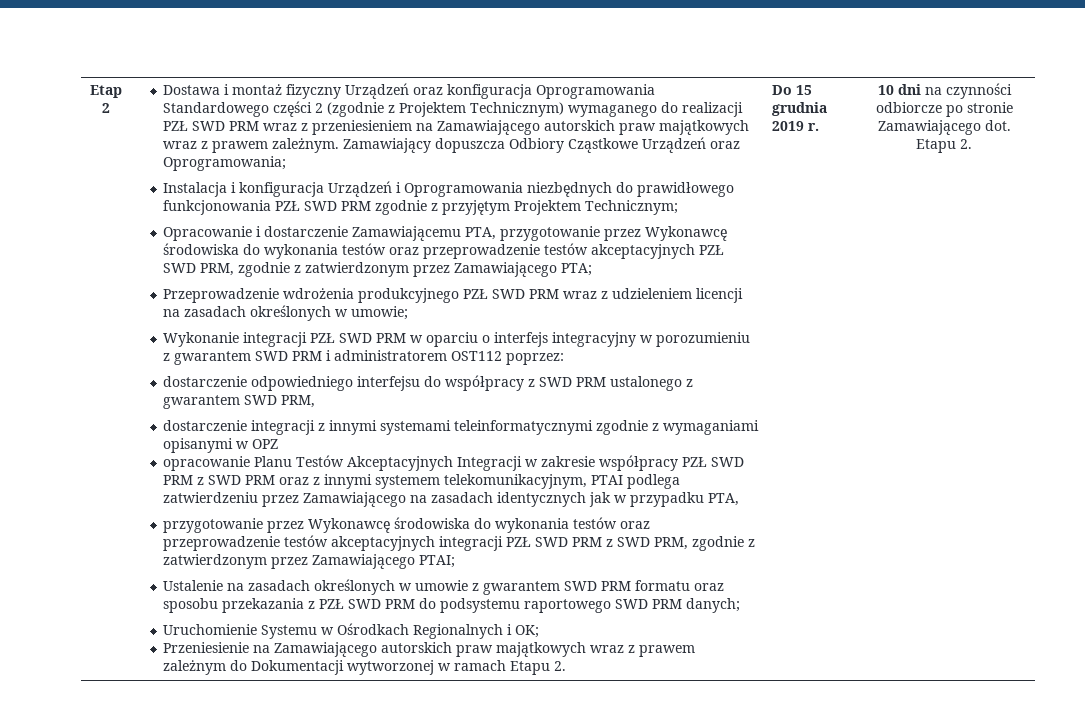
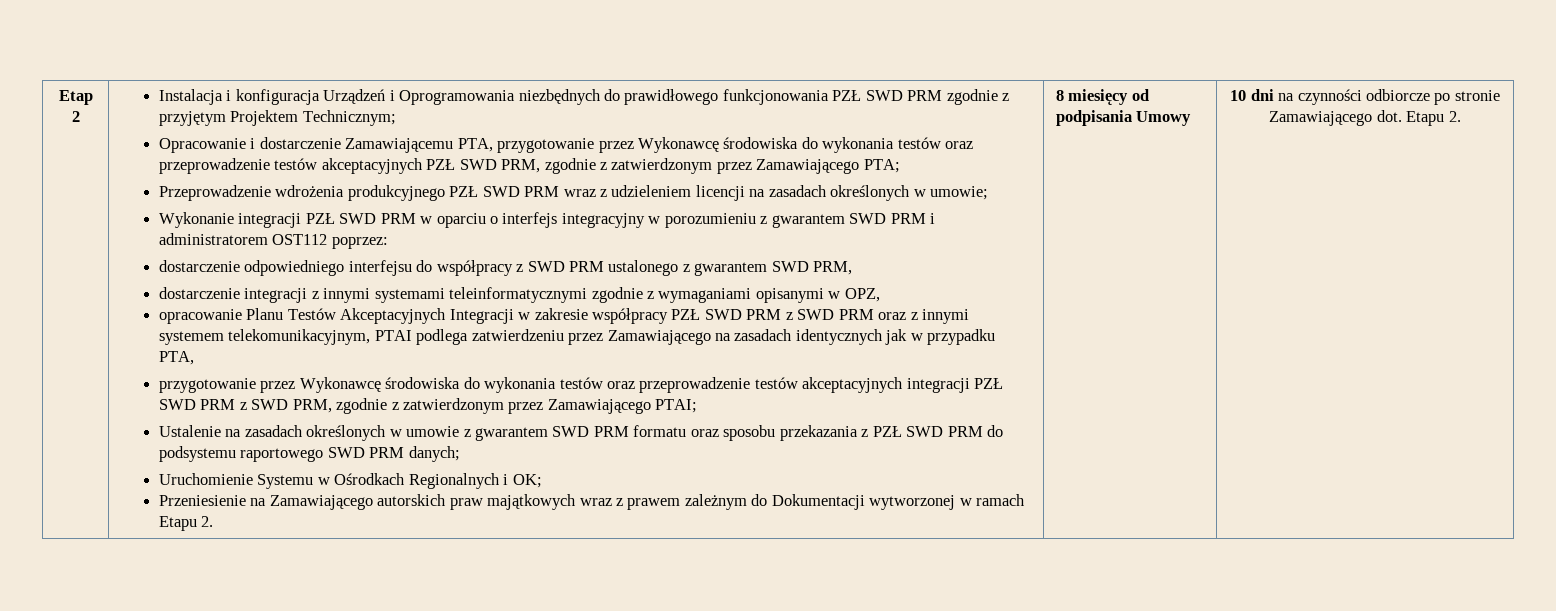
[163,83,656,99] [163,101,744,117] [163,120,750,135] [163,137,741,153] [163,156,287,171] Dostawa i montaż fizyczny Urządzeń oraz konfiguracja Oprogramowania Standardowego części 2 (zgodnie z Projektem Technicznym) wymaganego do realizacji PZŁ SWD PRM wraz z przeniesieniem na Zamawiającego autorskich praw majątkowych wraz z prawem zależnym. Zamawiający dopuszcza Odbiory Cząstkowe Urządzeń oraz Oprogramowania; // -> (80, 116) none
[252,439,279,449] OPZ -> [844,288,880,302] OPZ,
[771,85,812,95] [771,102,827,116] [771,121,819,131] Do 15 grudnia 2019 r. -> [1055,89,1149,105] [1055,110,1192,126] 8 miesięcy od podpisania Umowy

